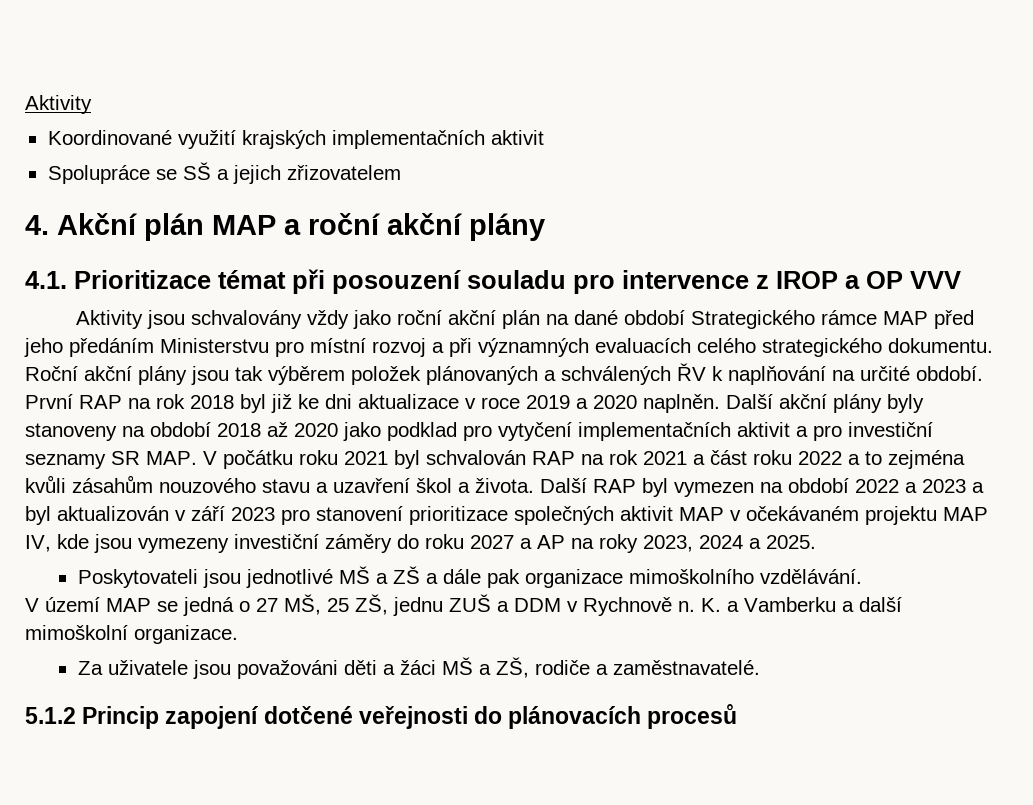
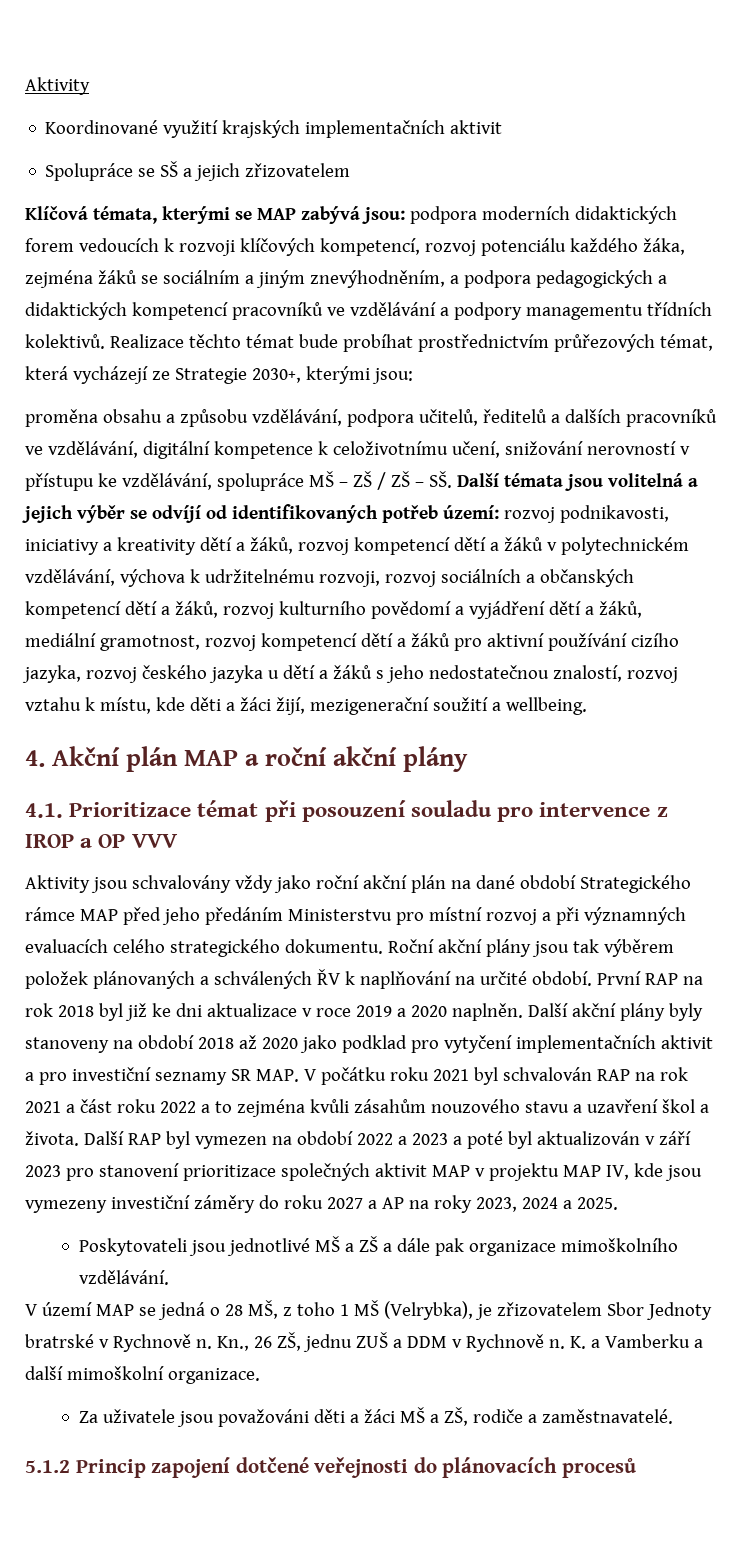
(401, 172) none -> [25,206,677,224] [25,238,685,256] [25,270,667,288] [25,302,712,320] [25,334,713,352] [25,366,413,384] [25,409,717,427] [25,441,690,459] [25,471,698,491] [22,504,669,523] [25,537,689,555] [25,569,634,587] [25,601,642,619] [25,633,679,651] [22,665,678,683] [25,697,587,715] // Klíčová témata, kterými se MAP zabývá jsou: podpora moderních didaktických forem vedoucích k rozvoji klíčových kompetencí, rozvoj potenciálu každého žáka, zejména žáků se sociálním a jiným znevýhodněním, a podpora pedagogických a didaktických kompetencí pracovníků ve vzdělávání a podpory managementu třídních kolektivů. Realizace těchto témat bude probíhat prostřednictvím průřezových témat, která vycházejí ze Strategie 2030+, kterými jsou: // proměna obsahu a způsobu vzdělávání, podpora učitelů, ředitelů a dalších pracovníků ve vzdělávání, digitální kompetence k celoživotnímu učení, snižování nerovností v přístupu ke vzdělávání, spolupráce MŠ – ZŠ / ZŠ – SŠ. Další témata jsou volitelná a jejich výběr se odvíjí od identifikovaných potřeb území: rozvoj podnikavosti, iniciativy a kreativity dětí a žáků, rozvoj kompetencí dětí a žáků v polytechnickém vzdělávání, výchova k udržitelnému rozvoji, rozvoj sociálních a občanských kompetencí dětí a žáků, rozvoj kulturního povědomí a vyjádření dětí a žáků, mediální gramotnost, rozvoj kompetencí dětí a žáků pro aktivní používání cizího jazyka, rozvoj českého jazyka u dětí a žáků s jeho nedostatečnou znalostí, rozvoj vztahu k místu, kde děti a žáci žijí, mezigenerační soužití a wellbeing.
(984, 487) none -> [466,1131,503,1149] poté
[746,506,859,521] očekávaném -> (485, 1172) none
[256,594,349,615] 27 MŠ, 25 -> [224,1300,712,1320] [25,1334,272,1352] 28 MŠ, z toho 1 MŠ (Velrybka), je zřizovatelem Sbor Jednoty bratrské v Rychnově n. Kn., 26

